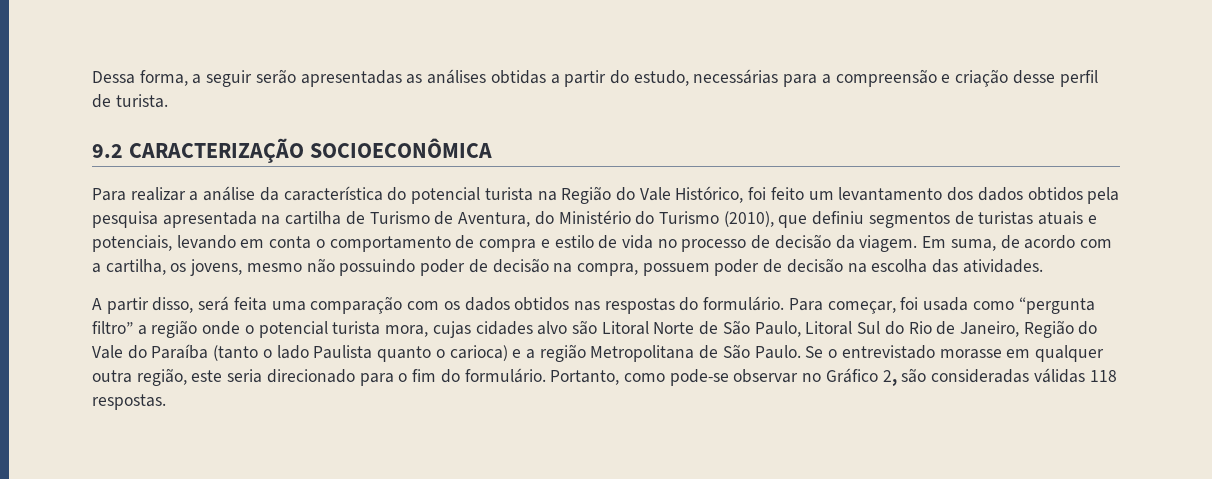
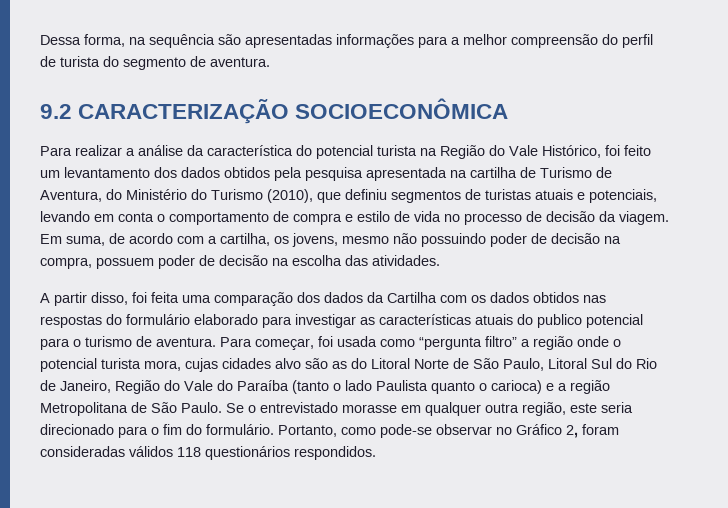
[192,69,1098,87] [92,94,168,108] a seguir serão apresentadas as análises obtidas a partir do estudo, necessárias para a compreensão e criação desse perfil de turista. -> [129,34,653,48] [40,56,270,70] na sequência são apresentadas informações para a melhor compreensão do perfil de turista do segmento de aventura.
[198,296,230,311] será -> [132,292,147,303] foi
(403, 305) none -> [297,292,437,303] dos dados da Cartilha
[703,296,785,311] formulário. -> [126,314,643,328] [40,336,216,350] formulário elaborado para investigar as características atuais do publico potencial para o turismo de aventura.
(597, 327) none -> [332,358,367,369] as do
[901,368,1117,383] [92,394,166,410] são consideradas válidas 118 respostas. -> [582,424,619,435] [40,446,376,460] foram consideradas válidos 118 questionários respondidos.

